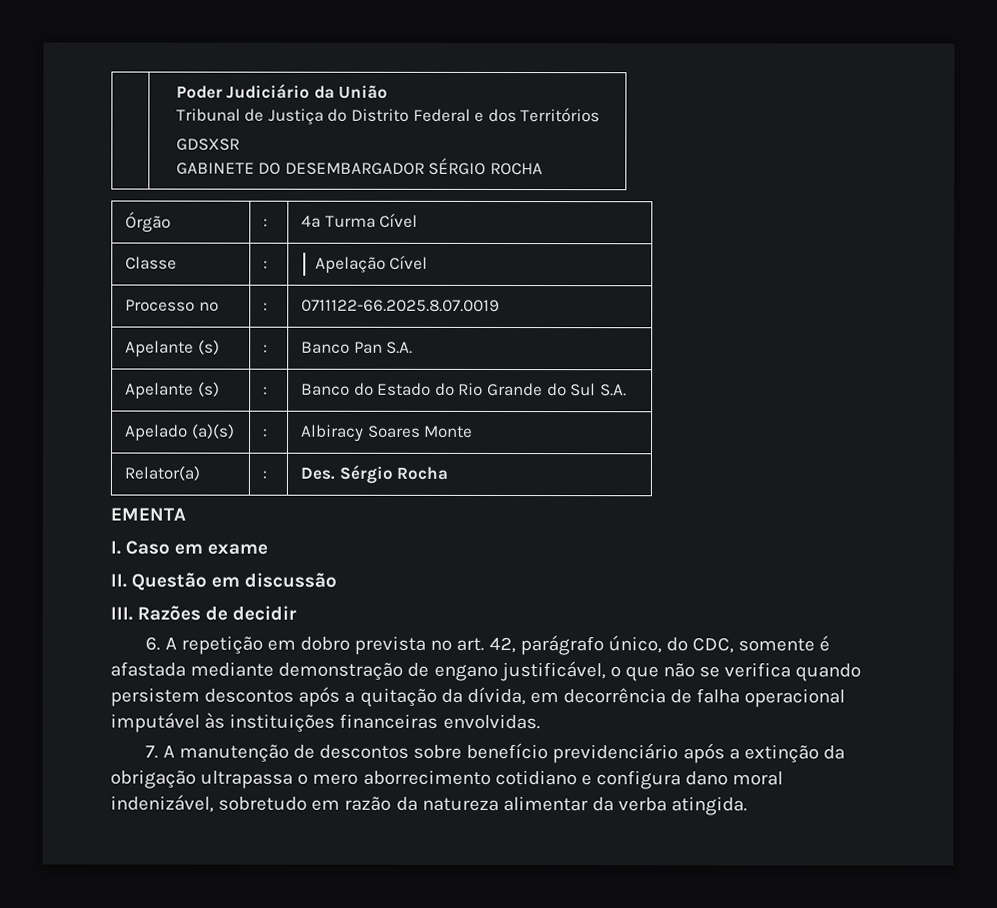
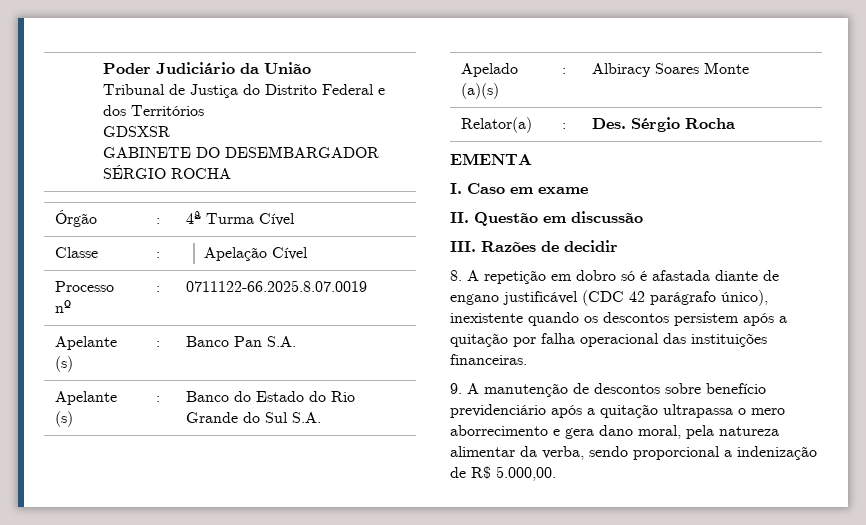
[145,636,161,651] 6. -> [450,270,462,281] 8.
[354,635,831,656] [110,661,862,682] [110,686,846,708] [110,712,540,733] [145,745,159,759] prevista no art. 42, parágrafo único, do CDC, somente é afastada mediante demonstração de engano justificável, o que não se verifica quando persistem descontos após a quitação da dívida, em decorrência de falha operacional imputável às instituições financeiras envolvidas. // 7. -> [621,270,779,281] [450,290,768,306] [450,312,787,326] [450,333,767,347] [450,354,527,365] [450,383,462,394] só é afastada diante de engano justificável (CDC 42 parágrafo único), inexistente quando os descontos persistem após a quitação por falha operacional das instituições financeiras. // 9.
[743,744,845,764] [110,769,196,789] extinção da obrigação -> [600,404,658,418] quitação
[494,769,784,790] [110,794,748,816] cotidiano e configura dano moral indenizável, sobretudo em razão da natureza alimentar da verba atingida. -> [553,425,779,439] [450,446,817,460] [450,466,556,481] e gera dano moral, pela natureza alimentar da verba, sendo proporcional a indenização de R$ 5.000,00.

